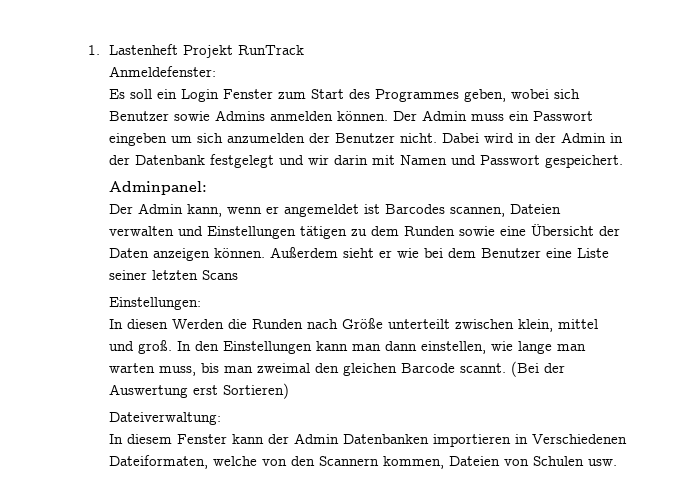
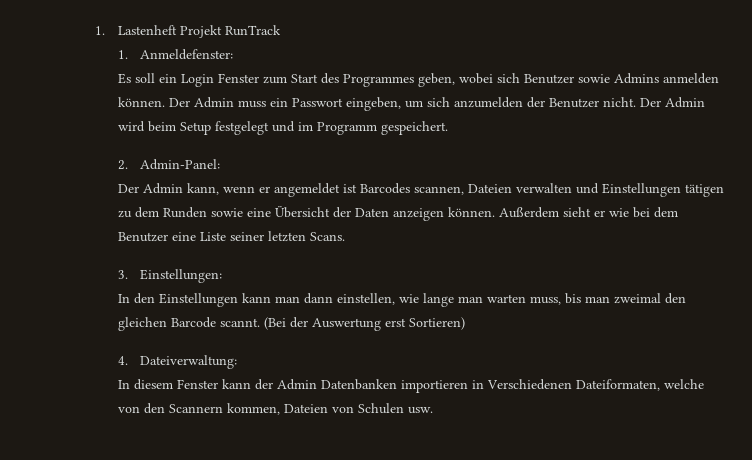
(304, 50) none -> [117,50,128,59] 1.
[108,133,167,146] eingeben -> [345,97,401,111] eingeben,
[441,132,623,143] [108,154,540,168] Dabei wird in der Admin in der Datenbank festgelegt und wir darin mit Namen und Passwort -> [639,97,705,108] [117,121,377,135] Der Admin wird beim Setup festgelegt und im Programm
[108,181,207,195] Adminpanel: -> [117,159,221,170] 2. Admin-Panel:
[201,270,238,280] Scans // -> [309,232,345,241] [117,270,128,279] Scans. // 3.
[126,318,598,332] [108,340,191,354] diesen Werden die Runden nach Größe unterteilt zwischen klein, mittel und groß. In -> (130, 298) none
(289, 391) none -> [117,356,128,365] 4.

